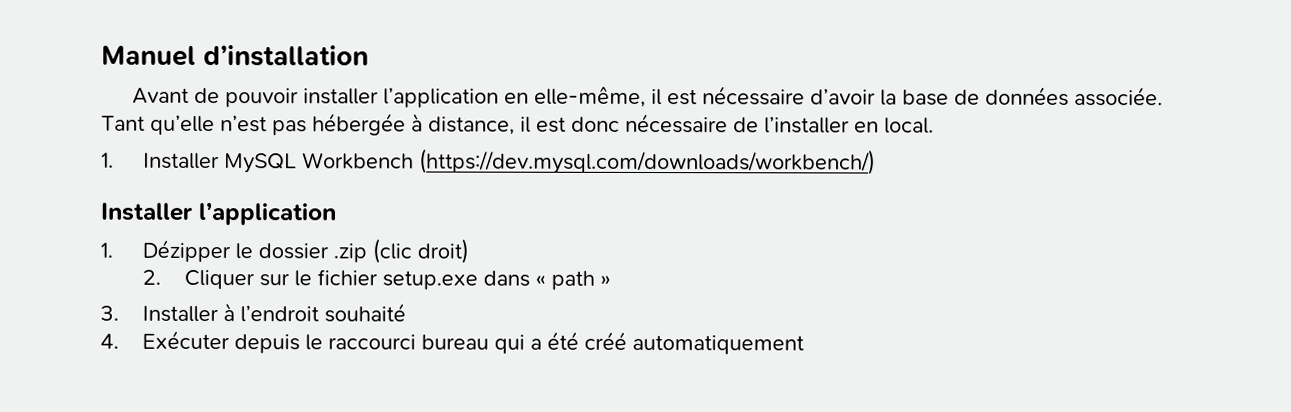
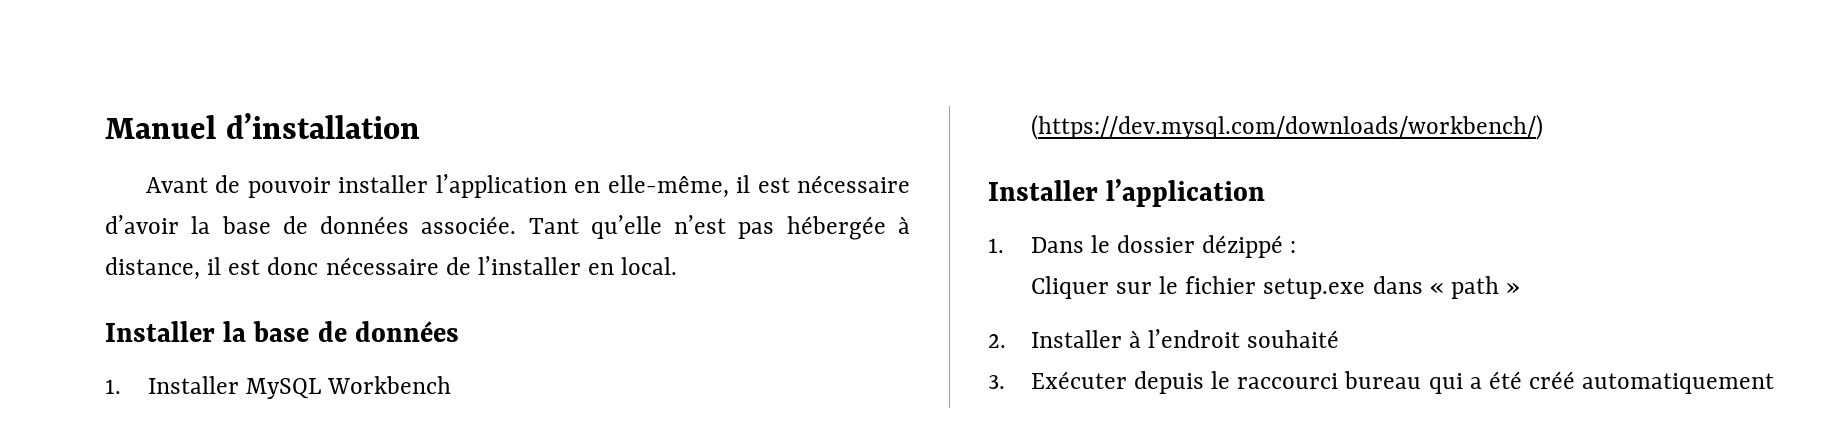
(934, 125) none -> [105,321,459,342] // Installer la base de données
[142,239,232,263] Dézipper -> [1030,237,1084,253] Dans
[333,238,470,264] [142,269,162,285] .zip (clic droit) // 2. -> [1202,235,1297,258] dézippé : //
[100,305,119,321] 3. -> [988,334,1006,348] 2.
[100,333,119,349] 4. -> [988,375,1005,389] 3.

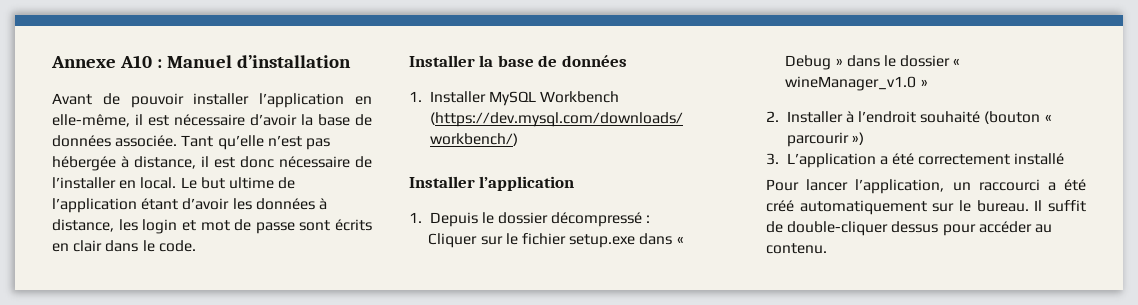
(105, 127) none -> [51,55,162,68] Annexe A10 :
(678, 266) none -> [180,177,296,189] [52,198,327,213] [52,219,372,234] [52,240,196,252] Le but ultime de l’application étant d’avoir les données à distance, les login et mot de passe sont écrits en clair dans le code.
[1030,235,1284,258] Dans le dossier dézippé -> [429,212,643,227] Depuis le dossier décompressé
[1450,276,1499,299] path -> [785,55,961,70] [785,76,917,91] Debug » dans le dossier « wineManager_v1.0
[988,371,1775,394] // 3. Exécuter depuis le raccourci bureau qui a été créé automatiquement -> [984,111,1052,124] [786,132,864,147] [766,153,1065,168] [766,179,1086,194] [766,200,1086,215] [766,221,1052,236] [766,243,827,254] (bouton « parcourir ») // 3. L’application a été correctement installé // Pour lancer l’application, un raccourci a été créé automatiquement sur le bureau. Il suffit de double-cliquer dessus pour accéder au contenu.

